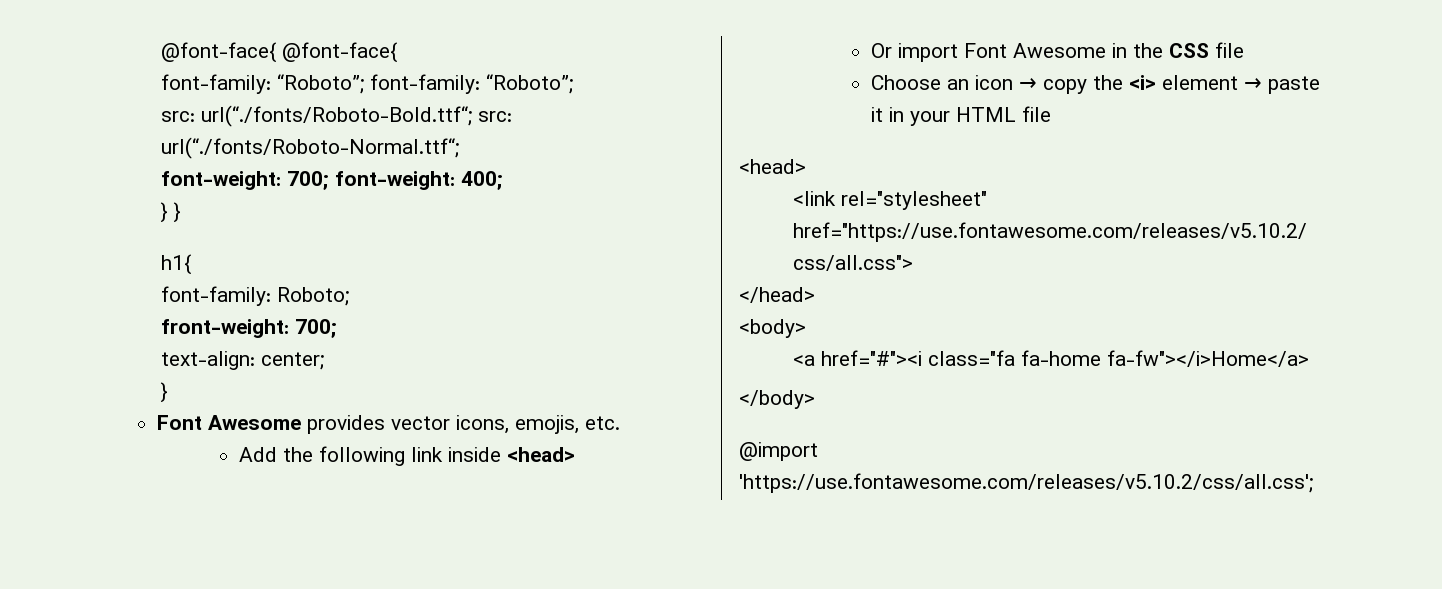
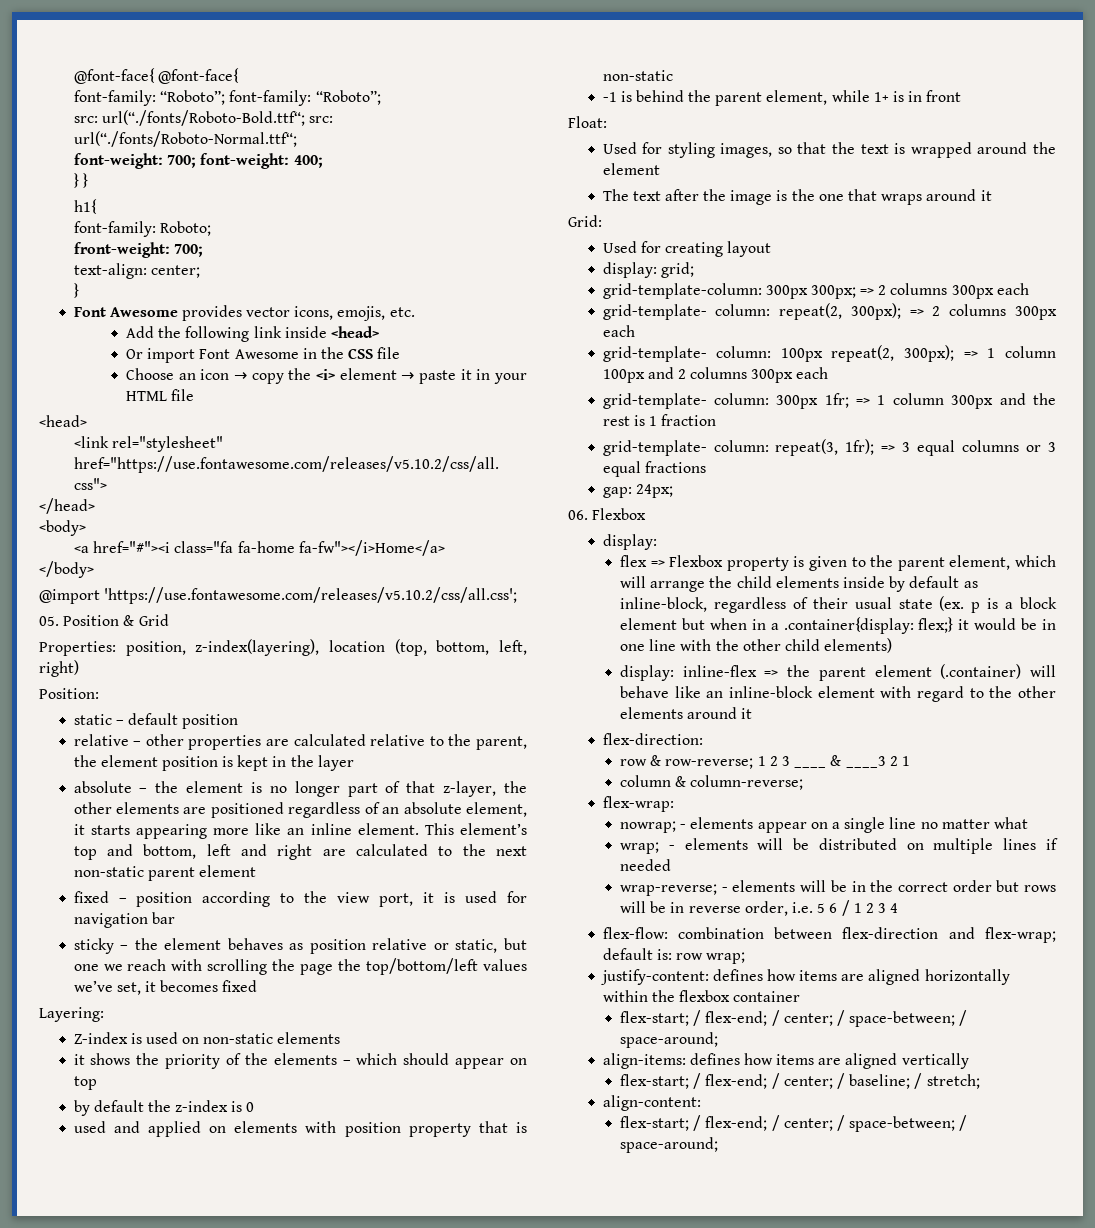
(1313, 483) none -> [39,614,169,626] [39,639,527,656] [39,660,79,677] [39,688,99,699] [73,713,239,729] [73,734,527,750] [73,755,354,771] [73,781,527,797] [73,802,527,818] [73,823,527,839] [73,844,527,860] [73,865,256,881] [73,891,528,907] [73,912,175,928] [73,938,527,954] [73,958,527,975] [73,980,258,995] [39,1007,104,1022] [73,1032,341,1044] [73,1053,527,1069] [73,1076,97,1090] [73,1100,255,1116] [73,1121,527,1137] [602,70,673,81] [602,90,962,106] [568,116,607,128] [602,142,1056,158] [602,163,660,175] [602,189,992,205] [568,215,602,227] [602,241,772,257] [602,262,694,278] [602,283,1029,299] [602,303,1057,320] [602,325,635,337] [602,345,1056,362] [602,367,829,383] [602,393,1056,409] [602,414,717,426] [602,439,1056,456] [602,461,706,477] [602,484,673,498] [568,508,647,520] [602,534,657,550] [620,555,1056,571] [620,576,978,592] [620,596,1057,613] [620,617,1056,634] [620,638,893,653] [620,664,1056,681] [620,686,1056,702] [620,707,753,719] [602,733,703,745] [620,755,790,769] [794,766,827,768] [830,755,910,768] [620,775,804,790] [602,796,674,812] [620,817,1028,833] [620,838,1058,854] [620,859,672,871] [620,880,1056,896] [620,900,899,916] [602,927,1056,943] [602,948,746,964] [600,969,1010,985] [602,990,801,1002] [620,1010,968,1027] [620,1032,719,1048] [602,1053,969,1069] [620,1073,980,1089] [602,1095,701,1111] [620,1115,968,1132] [620,1137,719,1153] // 05. Position & Grid // Properties: position, z-index(layering), location (top, bottom, left, right) // Position: // static – default position // relative – other properties are calculated relative to the parent, the element position is kept in the layer // absolute – the element is no longer part of that z-layer, the other elements are positioned regardless of an absolute element, it starts appearing more like an inline element. This element’s top and bottom, left and right are calculated to the next non-static parent element // fixed – position according to the view port, it is used for navigation bar // sticky – the element behaves as position relative or static, but one we reach with scrolling the page the top/bottom/left values we’ve set, it becomes fixed // Layering: // Z-index is used on non-static elements // it shows the priority of the elements – which should appear on top // by default the z-index is 0 // used and applied on elements with position property that is non-static // -1 is behind the parent element, while 1+ is in front // Float: // Used for styling images, so that the text is wrapped around the element // The text after the image is the one that wraps around it // Grid: // Used for creating layout // display: grid; // grid-template-column: 300px 300px; => 2 columns 300px each // grid-template- column: repeat(2, 300px); => 2 columns 300px each // grid-template- column: 100px repeat(2, 300px); => 1 column 100px and 2 columns 300px each // grid-template- column: 300px 1fr; => 1 column 300px and the rest is 1 fraction // grid-template- column: repeat(3, 1fr); => 3 equal columns or 3 equal fractions // gap: 24px; // 06. Flexbox // display: // flex => Flexbox property is given to the parent element, which will arrange the child elements inside by default as inline-block, regardless of their usual state (ex. p is a block element but when in a .container{display: flex;} it would be in one line with the other child elements) // display: inline-flex => the parent element (.container) will behave like an inline-block element with regard to the other elements around it // flex-direction: // row & row-reverse; 1 2 3 ____ & ____3 2 1 // column & column-reverse; // flex-wrap: // nowrap; - elements appear on a single line no matter what // wrap; - elements will be distributed on multiple lines if needed // wrap-reverse; - elements will be in the correct order but rows will be in reverse order, i.e. 5 6 / 1 2 3 4 // flex-flow: combination between flex-direction and flex-wrap; default is: row wrap; // justify-content: defines how items are aligned horizontally within the flexbox container // flex-start; / flex-end; / center; / space-between; / space-around; // align-items: defines how items are aligned vertically // flex-start; / flex-end; / center; / baseline; / stretch; // align-content: // flex-start; / flex-end; / center; / space-between; / space-around;

